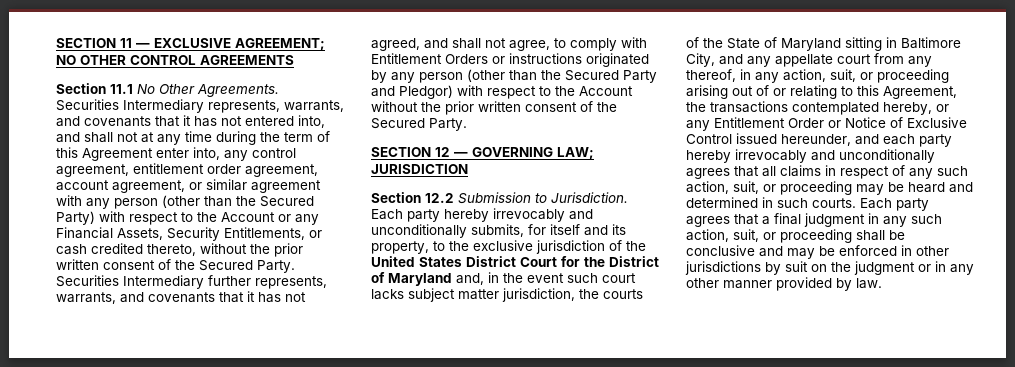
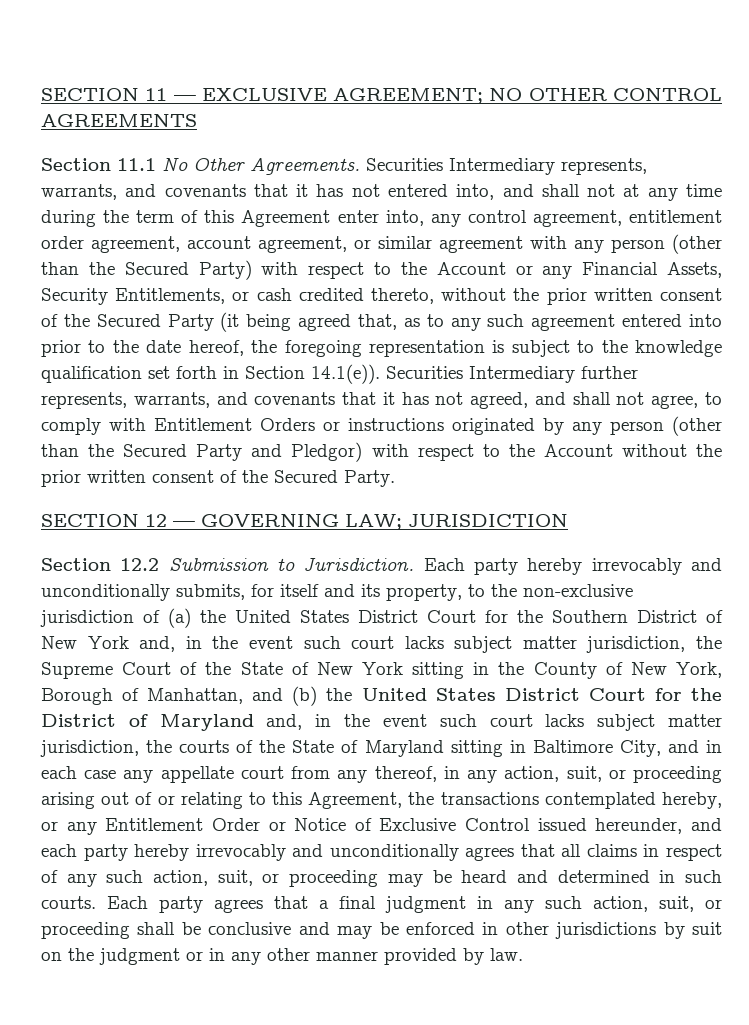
[257,260,295,273] Party. -> [167,312,722,332] [41,340,722,357] [41,364,380,384] Party (it being agreed that, as to any such agreement entered into prior to the date hereof, the foregoing representation is subject to the knowledge qualification set forth in Section 14.1(e)).
[473,240,533,251] exclusive -> [523,584,633,597] non-exclusive
(622, 245) none -> [168,608,723,628] [41,636,722,653] [41,662,722,679] [41,686,318,706] (a) the United States District Court for the Southern District of New York and, in the event such court lacks subject matter jurisdiction, the Supreme Court of the State of New York sitting in the County of New York, Borough of Manhattan, and (b)
(743, 59) none -> [706,740,723,753] [41,766,117,779] in each case

